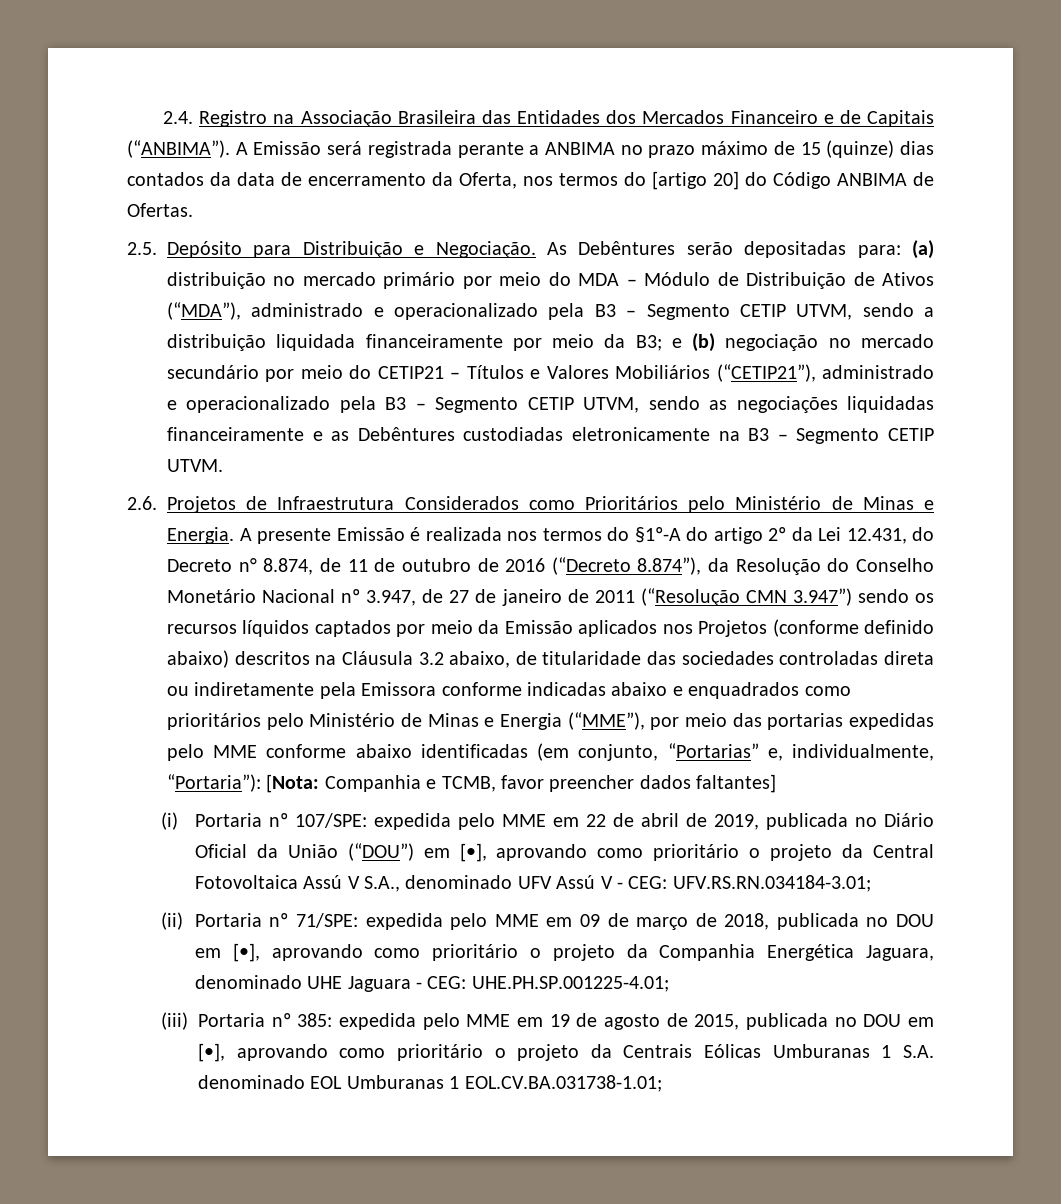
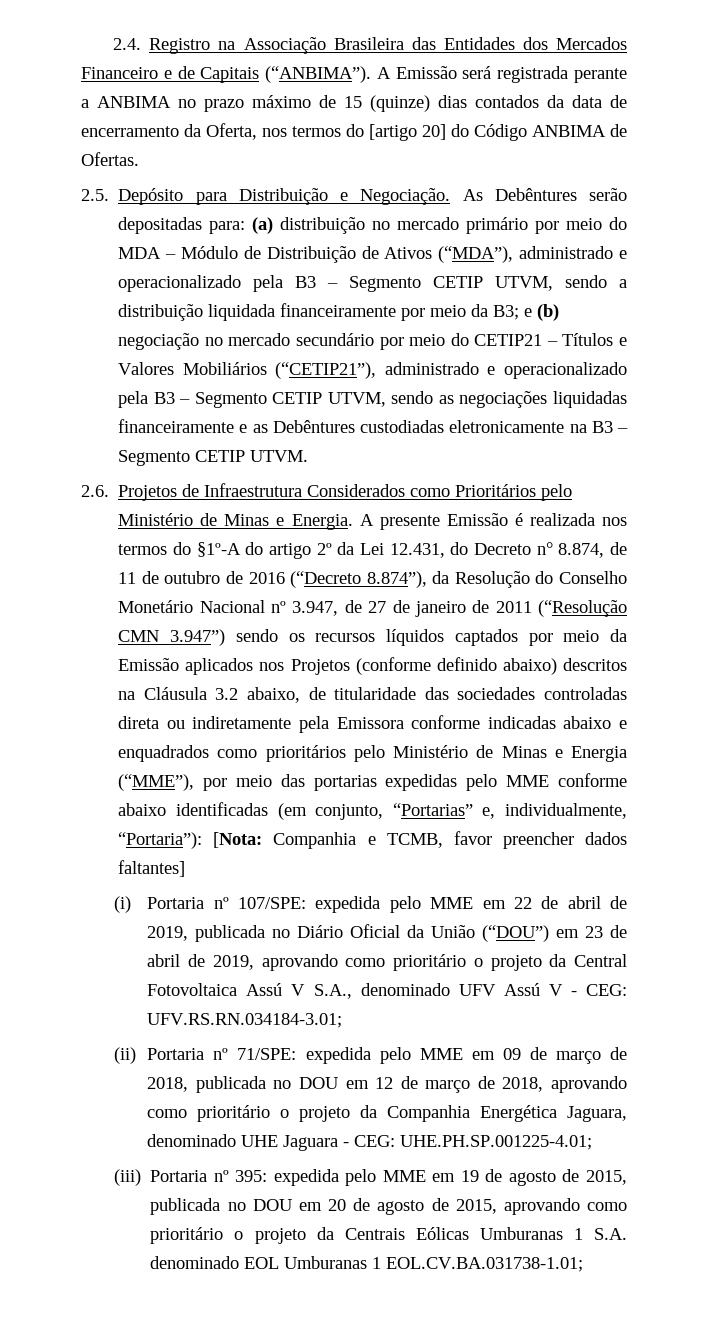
[459,843,487,862] [•], -> [585,925,627,938] [147,954,254,970] 23 de abril de 2019,
[232,943,260,962] [•], -> [375,1076,544,1093] 12 de março de 2018,
[297,1013,333,1027] 385: -> [235,1170,268,1182] 395:
[197,1043,225,1062] [•], -> [328,1198,497,1215] 20 de agosto de 2015,

